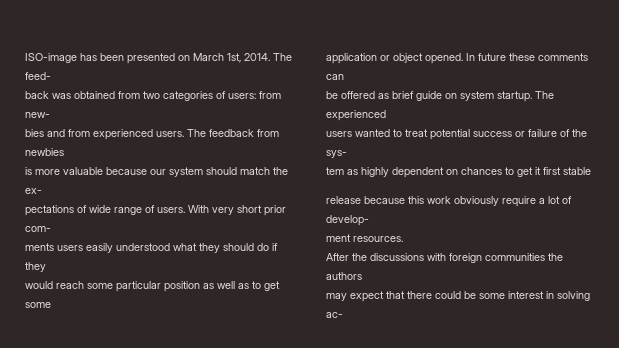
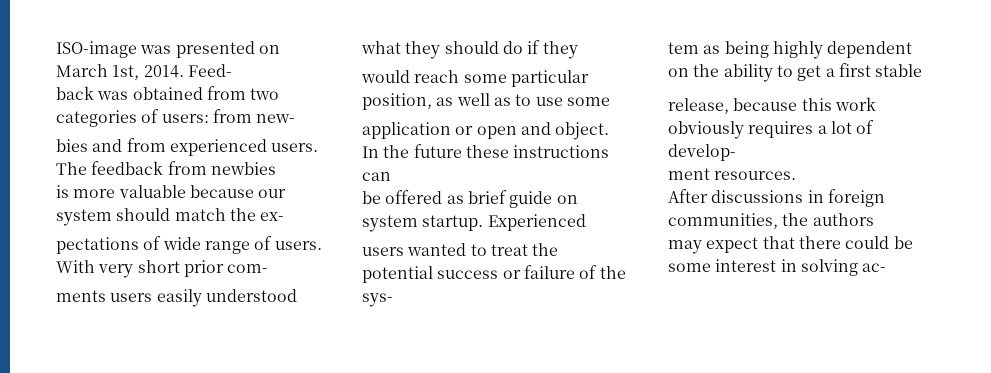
[80,53,124,61] has been -> [140,45,172,54] was
[273,53,292,61] [25,72,51,80] The feed- -> [187,64,232,77] Feed-
[164,281,200,292] position -> [362,93,432,110] position,
[264,281,280,291] get -> [535,97,563,106] use
[393,53,475,64] object opened. In -> [476,122,610,140] [362,145,410,158] open and object. In the
[538,53,588,61] comments -> [513,145,610,158] instructions
[535,91,554,99] [326,110,386,121] The experienced -> [487,214,586,231] Experienced
(428, 133) none -> [532,243,559,256] the
(358, 172) none -> [724,41,769,58] being
[461,167,541,177] chances to get it -> [693,64,835,82] the ability to get a
[326,196,361,204] release -> [668,98,729,114] release,
[502,196,536,207] require -> [748,121,814,138] requires
[352,253,545,263] the discussions with foreign communities -> [711,189,885,207] [668,213,778,229] discussions in foreign communities,

